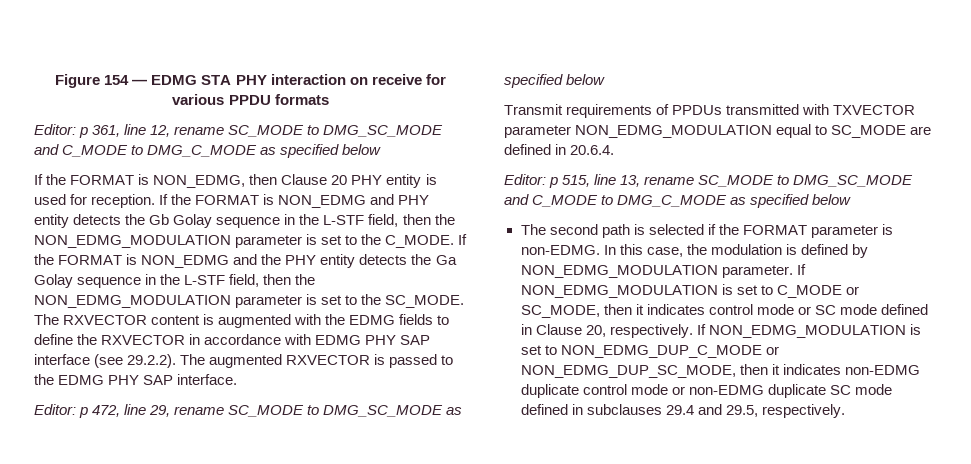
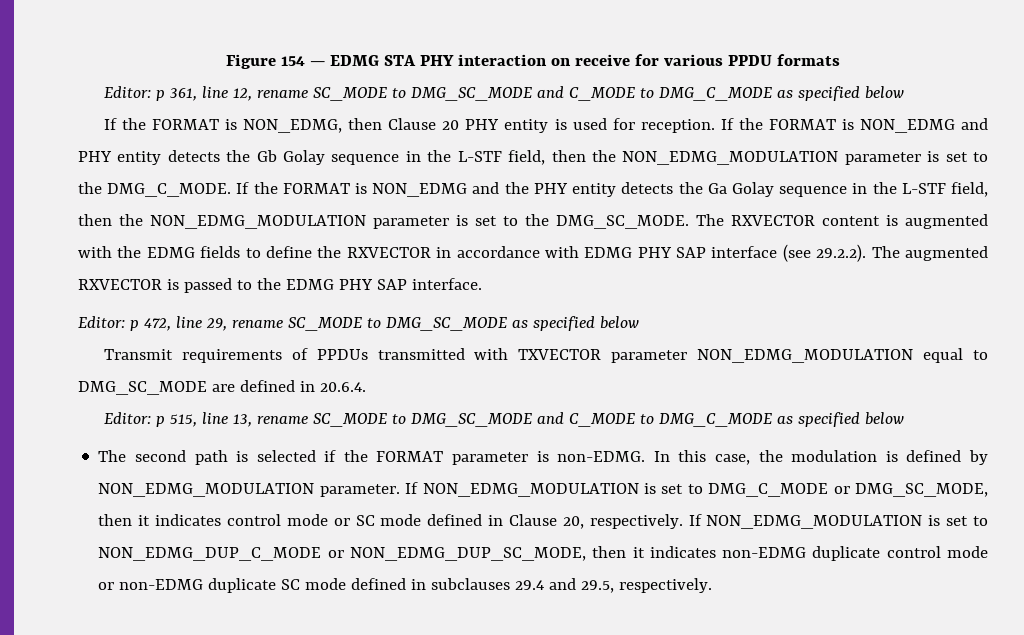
[385,235,455,248] C_MODE. -> [107,183,232,197] DMG_C_MODE.
[385,295,465,308] SC_MODE. -> [556,215,689,229] DMG_SC_MODE.
[831,125,907,138] SC_MODE -> [78,381,207,395] DMG_SC_MODE
[776,285,859,298] [520,305,600,318] C_MODE or SC_MODE, -> [708,483,988,497] DMG_C_MODE or DMG_SC_MODE,

